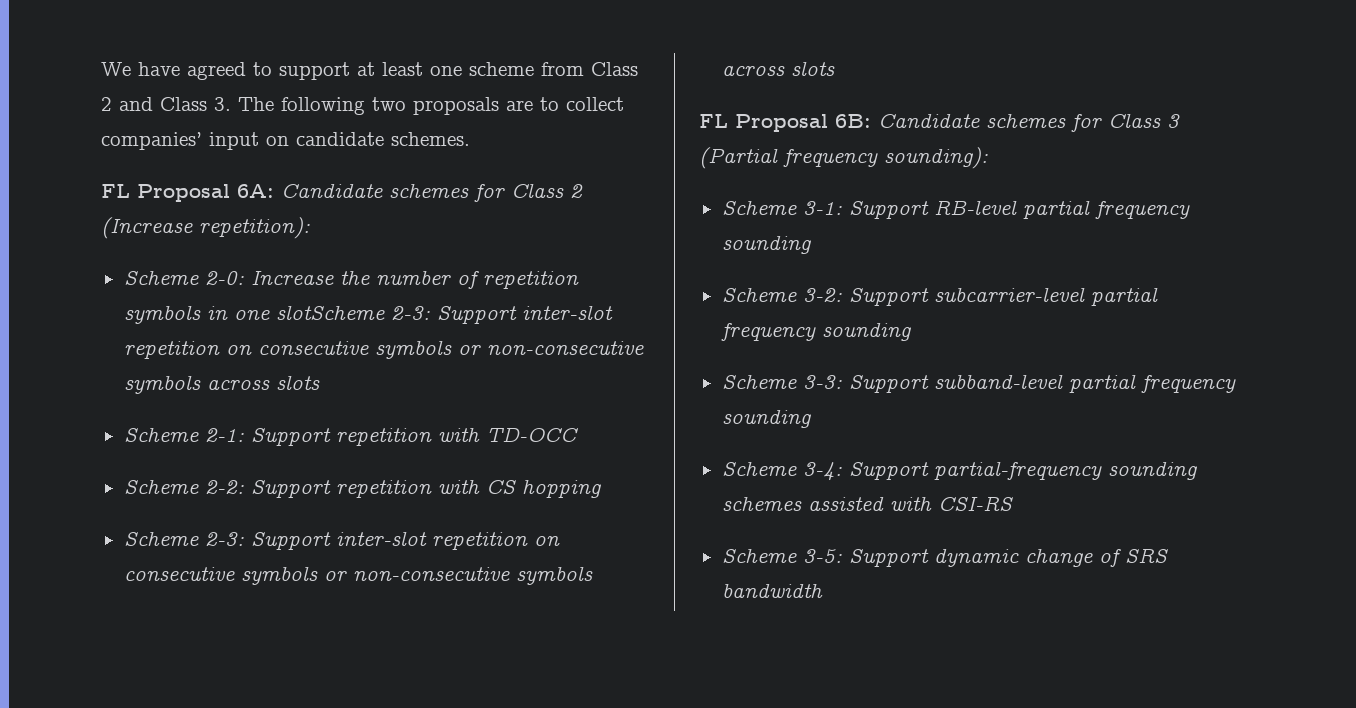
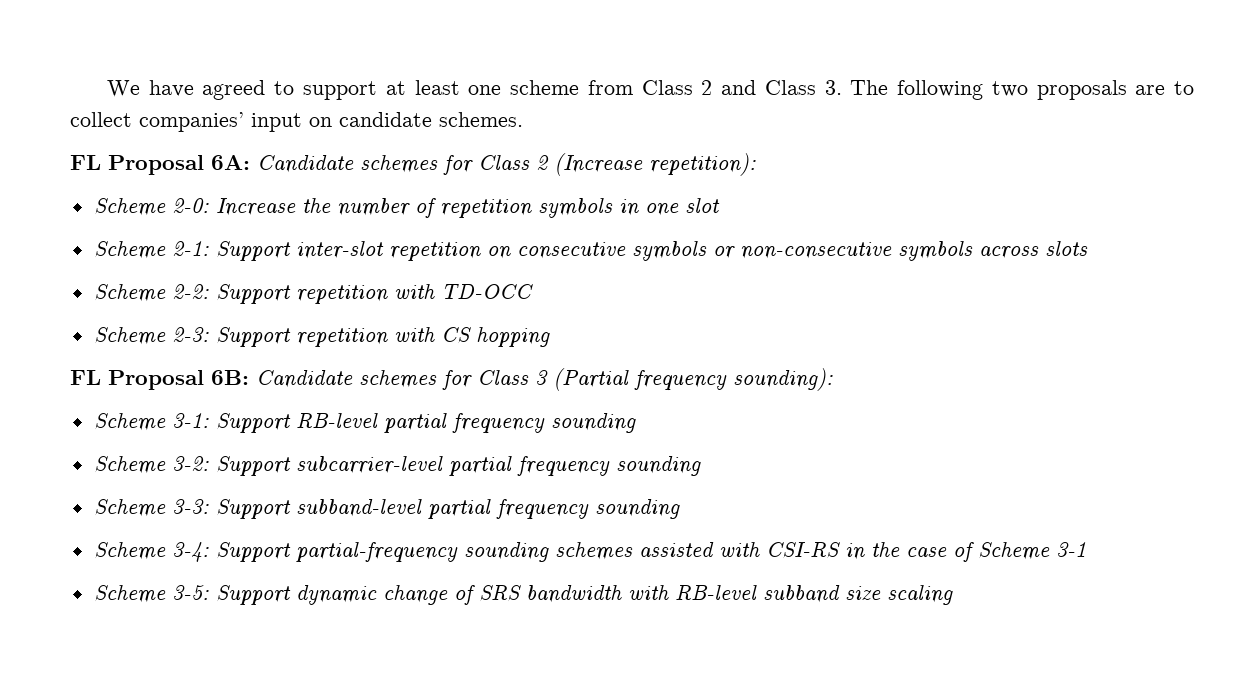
[275,305,430,320] slotScheme 2-3: -> [684,198,720,214] [93,241,209,259] slot // Scheme 2-1:
[204,428,244,442] 2-1: -> [171,284,209,299] 2-2:
[204,480,244,494] 2-2: -> [171,327,209,342] 2-3:
[123,531,560,550] [123,566,593,585] [721,61,835,76] // Scheme 2-3: Support inter-slot repetition on consecutive symbols or non-consecutive symbols across slots -> (550, 337) none
(1013, 503) none -> [844,542,1086,562] in the case of Scheme 3-1
(823, 590) none -> [627,585,953,605] with RB-level subband size scaling

